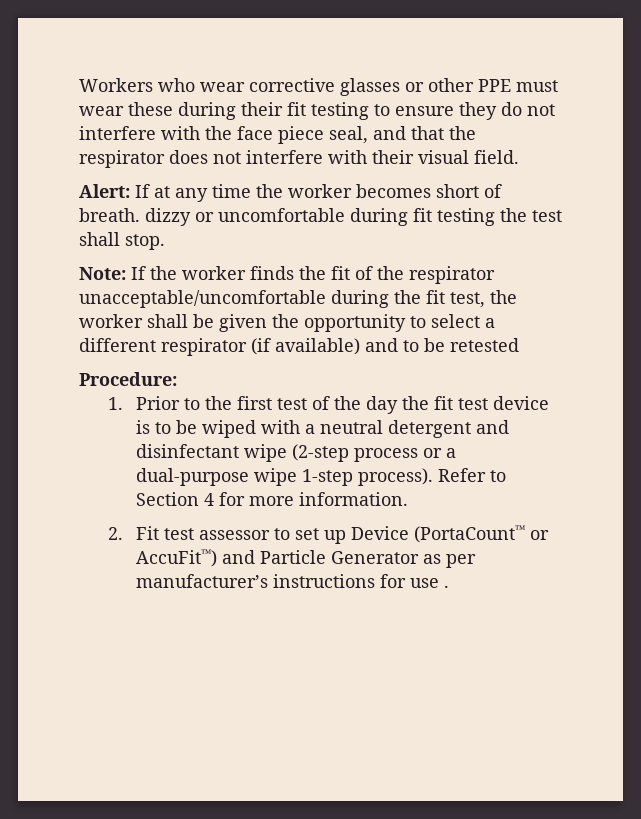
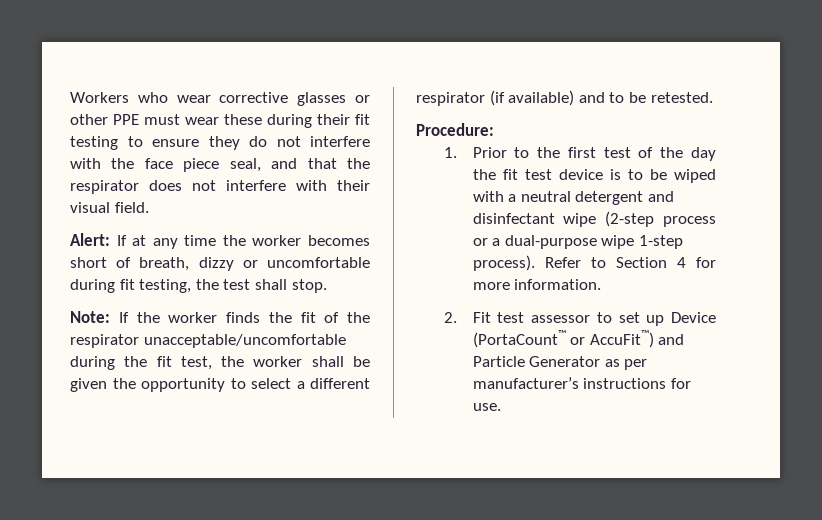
[79,208,140,222] breath. -> [139,257,190,271] breath,
[437,208,495,226] testing -> [139,279,192,293] testing,
[450,338,519,352] retested -> [650,92,713,103] retested.
[410,578,450,588] use . -> [472,403,501,411] use.

